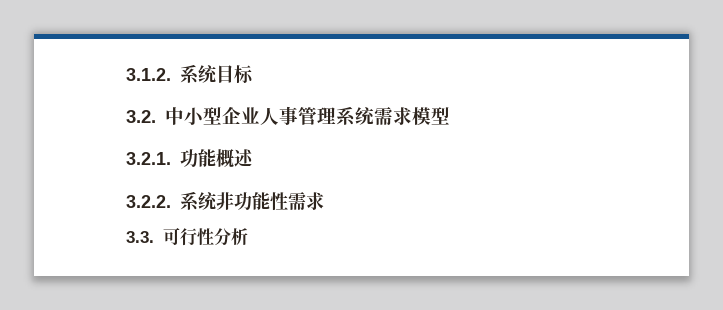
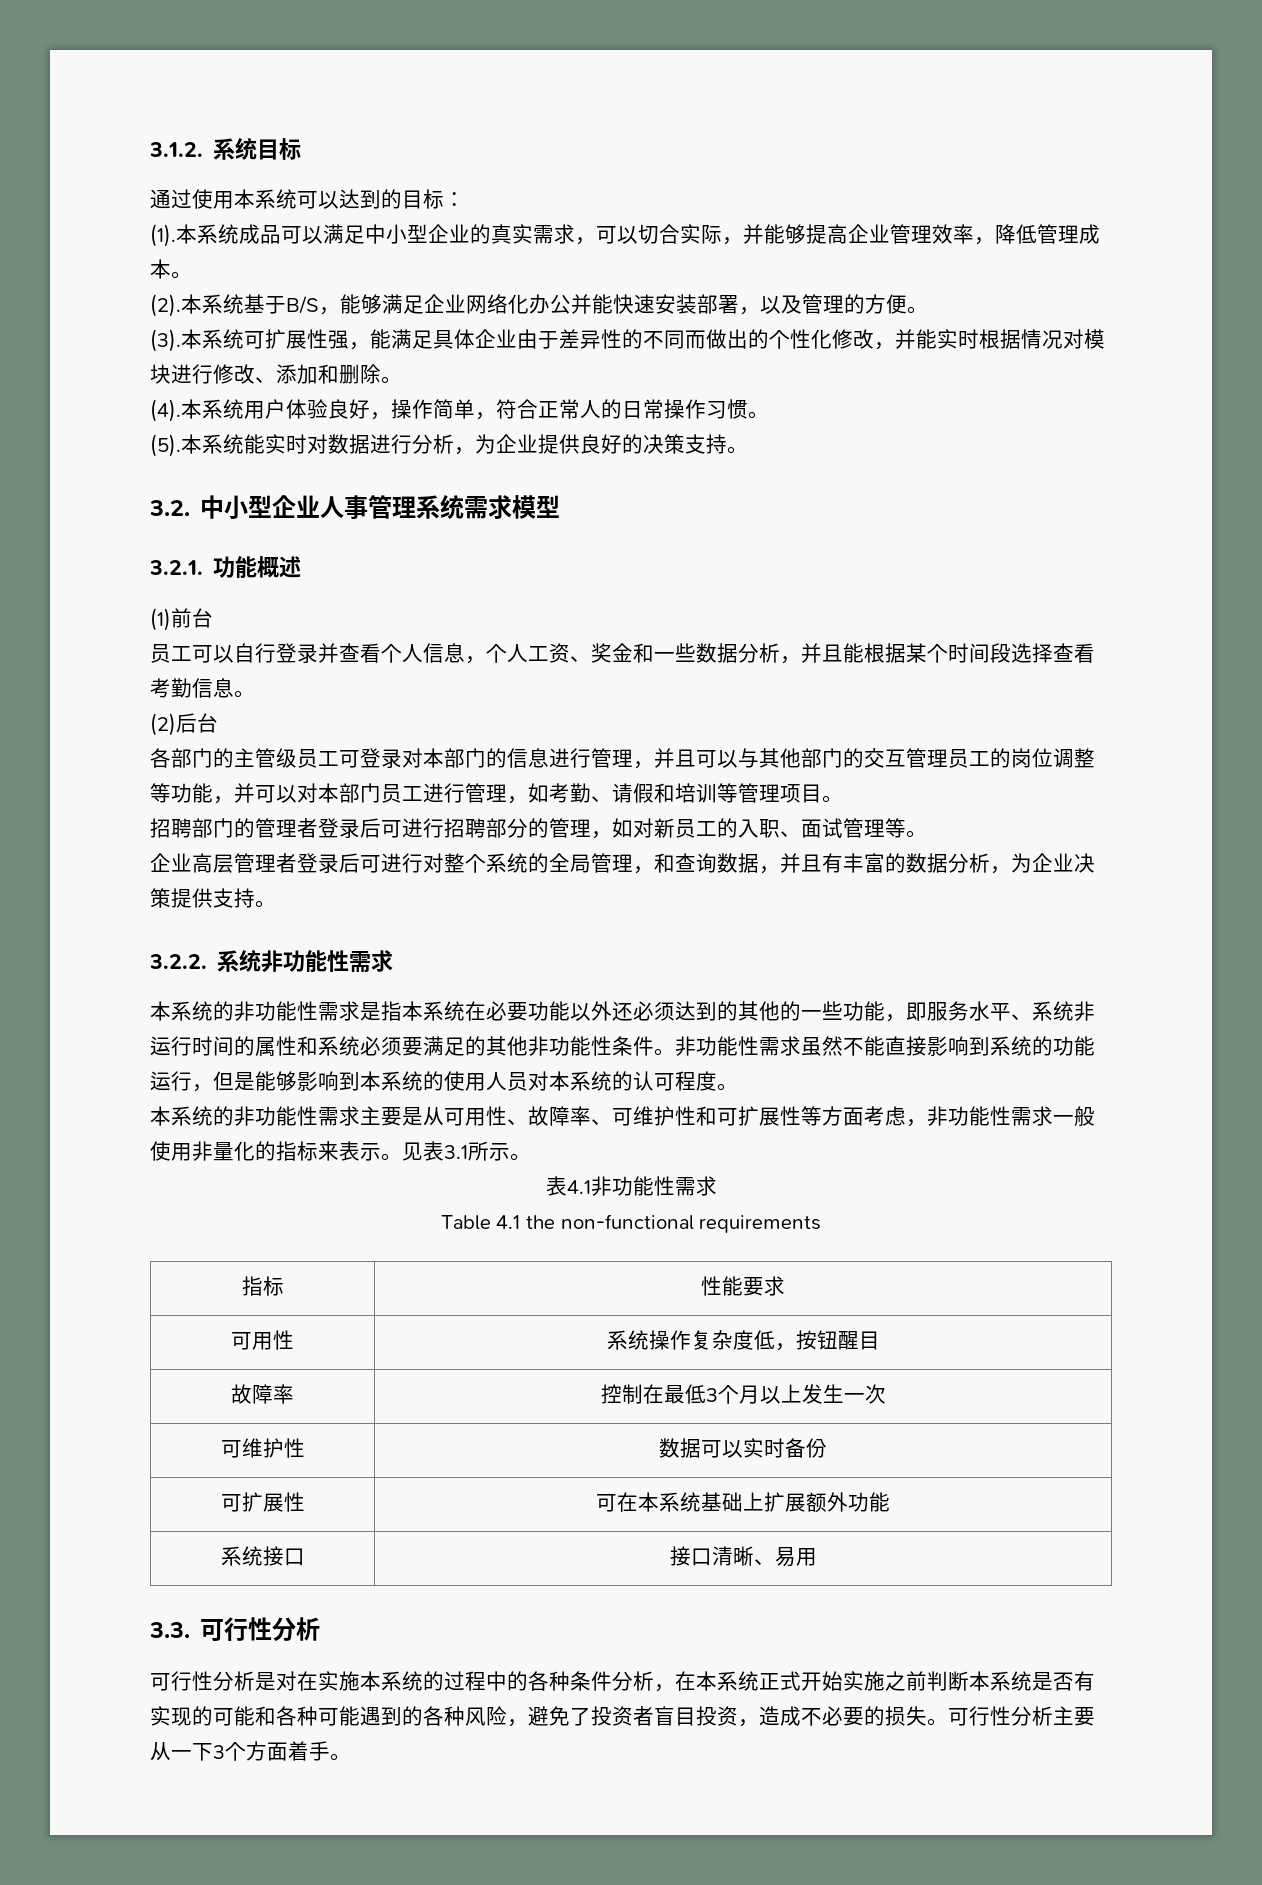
(254, 74) none -> [150,189,465,209] [150,224,1100,247] [150,259,192,279] [150,294,928,317] [150,329,1105,352] [150,364,402,384] [150,399,769,422] [150,434,748,457] // 通过使用本系统可以达到的目标： // (1).本系统成品可以满足中小型企业的真实需求，可以切合实际，并能够提高企业管理效率，降低管理成本。 // (2).本系统基于B/S，能够满足企业网络化办公并能快速安装部署，以及管理的方便。 // (3).本系统可扩展性强，能满足具体企业由于差异性的不同而做出的个性化修改，并能实时根据情况对模块进行修改、添加和删除。 // (4).本系统用户体验良好，操作简单，符合正常人的日常操作习惯。 // (5).本系统能实时对数据进行分析，为企业提供良好的决策支持。
(254, 158) none -> [150,608,213,631] [150,643,1095,664] [150,678,255,698] [150,713,218,736] [150,748,1095,769] [150,783,843,804] [150,818,927,839] [150,853,1095,874] [150,888,276,908] // (1)前台 // 员工可以自行登录并查看个人信息，个人工资、奖金和一些数据分析，并且能根据某个时间段选择查看考勤信息。 // (2)后台 // 各部门的主管级员工可登录对本部门的信息进行管理，并且可以与其他部门的交互管理员工的岗位调整等功能，并可以对本部门员工进行管理，如考勤、请假和培训等管理项目。 // 招聘部门的管理者登录后可进行招聘部分的管理，如对新员工的入职、面试管理等。 // 企业高层管理者登录后可进行对整个系统的全局管理，和查询数据，并且有丰富的数据分析，为企业决策提供支持。
[126,227,248,246] 3.3.可行性分析 -> [150,1001,1095,1022] [150,1036,1095,1057] [150,1071,738,1092] [150,1106,1095,1127] [150,1141,531,1161] [545,1176,717,1196] [440,1214,822,1233] [241,1276,284,1296] [700,1276,785,1296] [231,1330,294,1350] [606,1330,880,1351] [231,1384,294,1404] [600,1384,886,1404] [220,1438,305,1458] [659,1438,827,1458] [220,1492,305,1512] [596,1492,890,1513] [220,1546,305,1566] [669,1546,817,1567] [149,1617,321,1642] [150,1671,1095,1692] [150,1706,1095,1727] [150,1741,351,1761] 本系统的非功能性需求是指本系统在必要功能以外还必须达到的其他的一些功能，即服务水平、系统非运行时间的属性和系统必须要满足的其他非功能性条件。非功能性需求虽然不能直接影响到系统的功能运行，但是能够影响到本系统的使用人员对本系统的认可程度。 // 本系统的非功能性需求主要是从可用性、故障率、可维护性和可扩展性等方面考虑，非功能性需求一般使用非量化的指标来表示。见表3.1所示。 // 表4.1非功能性需求 // Table 4.1 the non-functional requirements // 指标 | 性能要求 // 可用性 | 系统操作复杂度低，按钮醒目 // 故障率 | 控制在最低3个月以上发生一次 // 可维护性 | 数据可以实时备份 // 可扩展性 | 可在本系统基础上扩展额外功能 // 系统接口 | 接口清晰、易用 // 3.3.可行性分析 // 可行性分析是对在实施本系统的过程中的各种条件分析，在本系统正式开始实施之前判断本系统是否有实现的可能和各种可能遇到的各种风险，避免了投资者盲目投资，造成不必要的损失。可行性分析主要从一下3个方面着手。

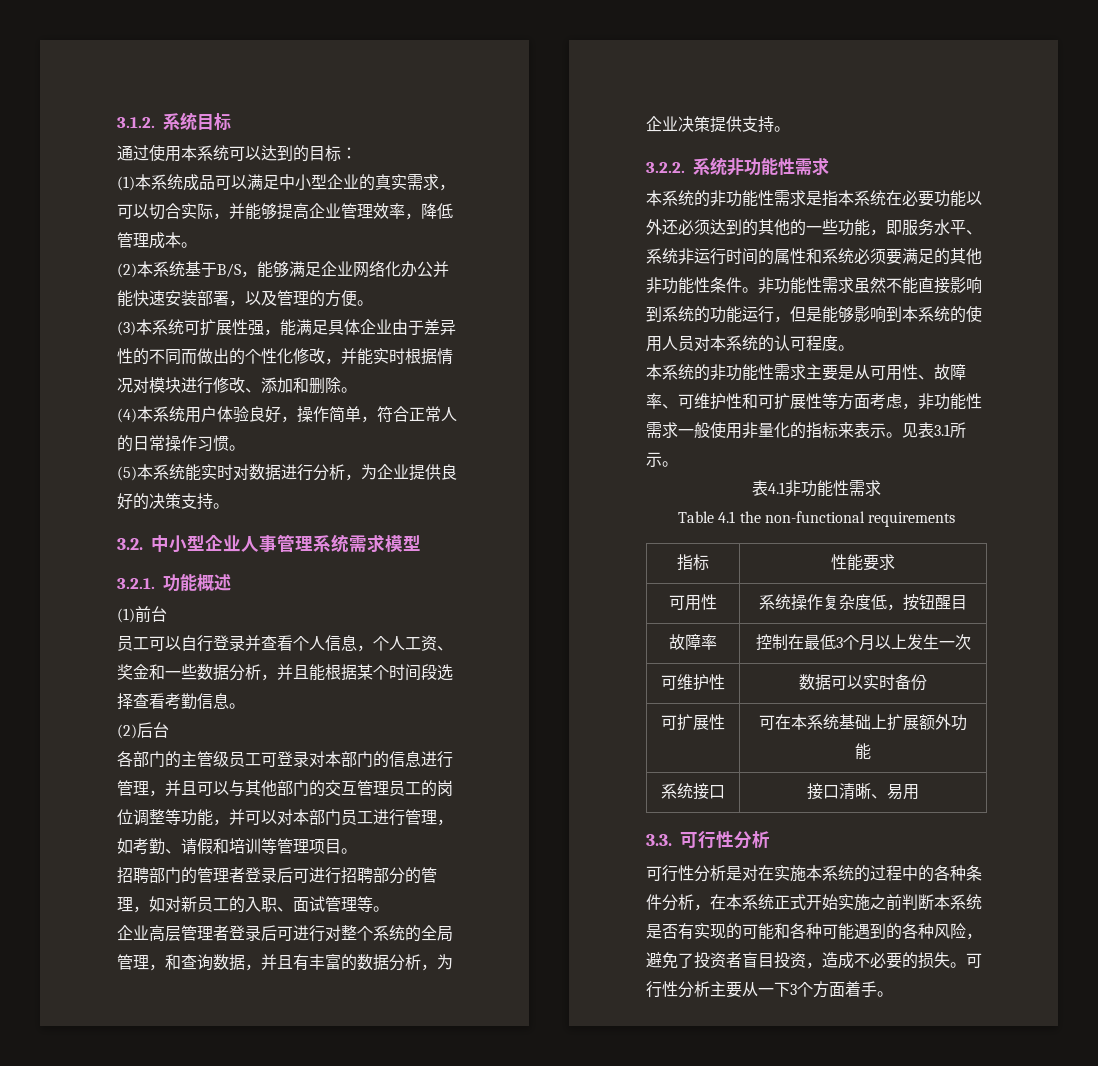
[150,224,176,247] (1). -> [117,176,135,191] (1)
[150,294,181,317] (2). -> [117,263,137,278] (2)
[150,329,181,352] (3). -> [117,321,136,336] (3)
[150,399,181,422] (4). -> [117,408,137,423] (4)
[150,434,181,457] (5). -> [117,466,137,481] (5)

